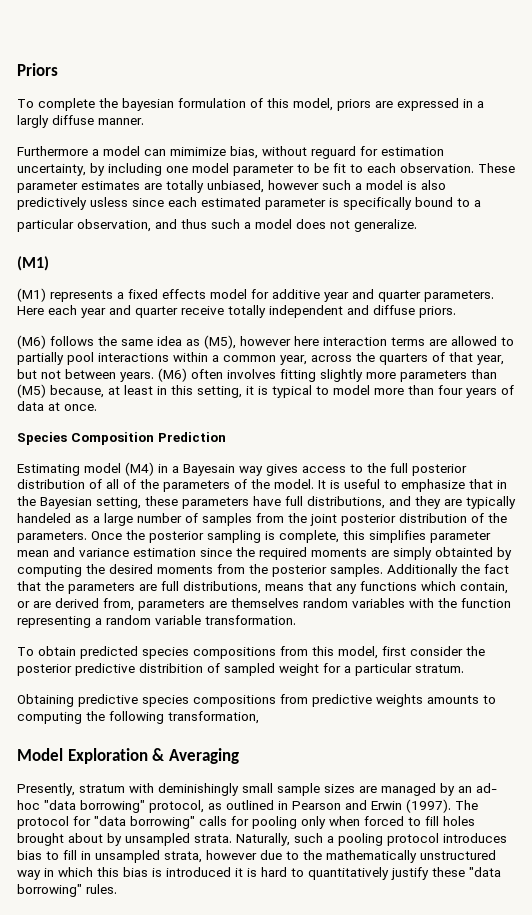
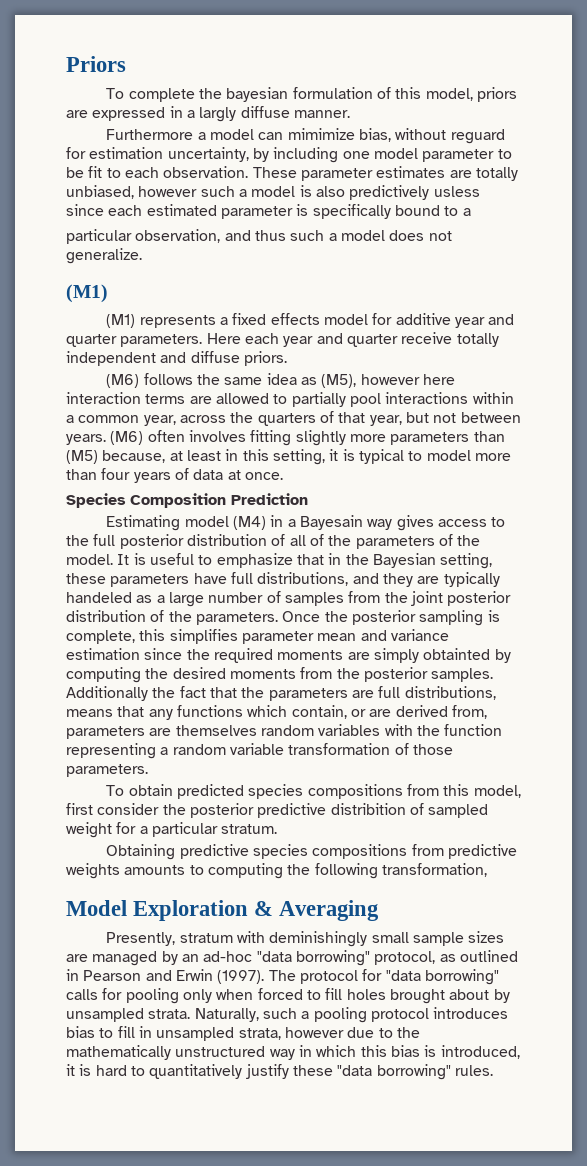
[205,615,296,625] transformation. -> [288,743,453,755] [66,764,148,777] transformation of those parameters.
[476,783,497,793] [17,800,40,810] ad- hoc -> [203,951,253,962] ad-hoc
[166,867,231,877] introduced -> [440,1045,520,1059] introduced,

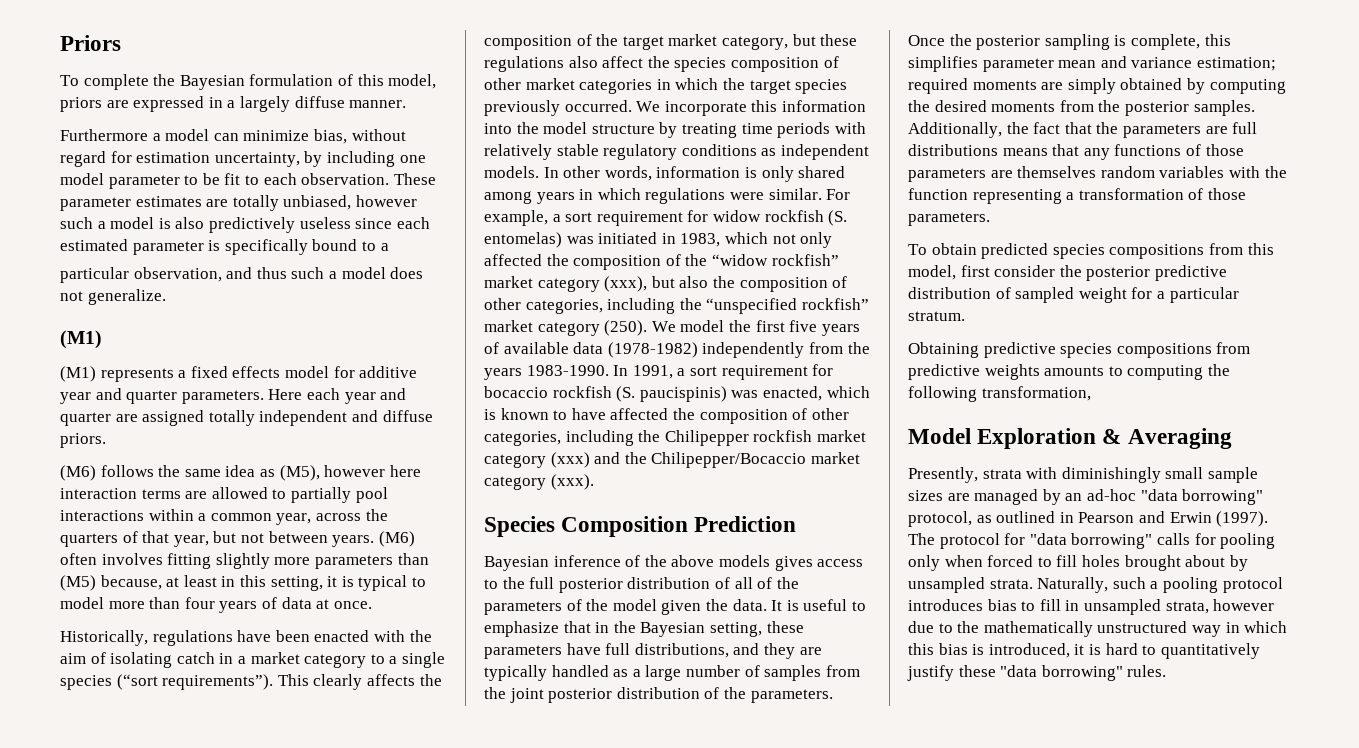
[226,87,289,102] bayesian -> [179,75,245,90] Bayesian
[199,107,237,122] largly -> [239,96,290,112] largely
[287,128,355,140] mimimize -> [243,130,310,141] minimize
[450,129,505,144] reguard -> [60,151,106,167] regard
[433,186,480,197] usless -> [299,217,351,229] useless
[401,332,453,344] receive -> [115,410,205,426] are assigned
[66,493,308,508] [106,515,393,531] Species Composition Prediction // Estimating model (M4) in a Bayesain way -> [60,630,432,646] [60,652,445,668] [60,674,442,690] [484,34,858,50] [484,56,839,72] [484,78,848,94] [484,100,866,116] [484,122,866,138] [484,144,869,160] [484,166,846,182] [484,188,851,204] [484,210,848,226] [484,232,833,248] [484,254,839,270] [484,276,848,292] [484,298,869,314] [484,320,860,336] [484,342,870,358] [484,364,834,380] [484,386,870,402] [484,408,849,424] [484,430,866,446] [484,452,860,468] [484,474,594,490] [484,516,797,537] [484,555,770,571] Historically, regulations have been enacted with the aim of isolating catch in a market category to a single species (“sort requirements”). This clearly affects the composition of the target market category, but these regulations also affect the species composition of other market categories in which the target species previously occurred. We incorporate this information into the model structure by treating time periods with relatively stable regulatory conditions as independent models. In other words, information is only shared among years in which regulations were similar. For example, a sort requirement for widow rockfish (S. entomelas) was initiated in 1983, which not only affected the composition of the “widow rockfish” market category (xxx), but also the composition of other categories, including the “unspecified rockfish” market category (250). We model the first five years of available data (1978-1982) independently from the years 1983-1990. In 1991, a sort requirement for bocaccio rockfish (S. paucispinis) was enacted, which is known to have affected the composition of other categories, including the Chilipepper rockfish market category (xxx) and the Chilipepper/Bocaccio market category (xxx). // Species Composition Prediction // Bayesian inference of the above models
[66,554,113,565] model. -> [612,599,767,615] model given the data.
[66,592,132,603] handeled -> [551,665,609,677] handled
[66,648,210,660] estimation since the -> [1196,57,1276,71] estimation;
[423,648,491,660] obtainted -> [1120,78,1183,90] obtained
[66,686,148,701] Additionally -> [908,122,1002,138] Additionally,
[404,686,496,700] distributions, -> [908,144,998,156] distributions
[247,705,487,719] which contain, or are derived from, -> [1185,144,1244,156] of those
[172,743,284,755] random variable -> (1075, 196) none
[330,803,406,815] distribition -> [908,287,991,299] distribution
[179,931,368,947] stratum with deminishingly -> [982,467,1161,483] strata with diminishingly

